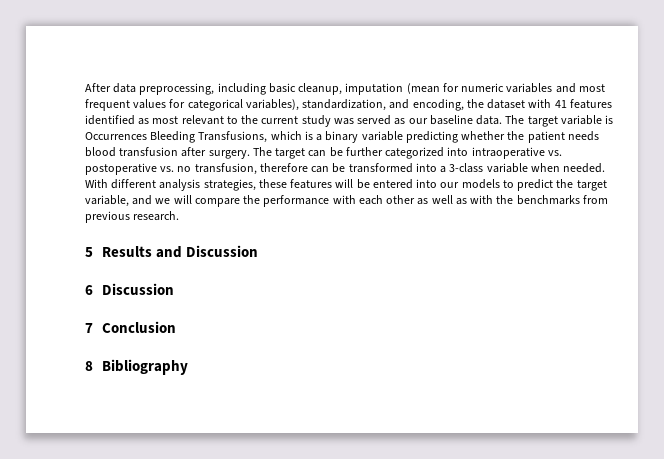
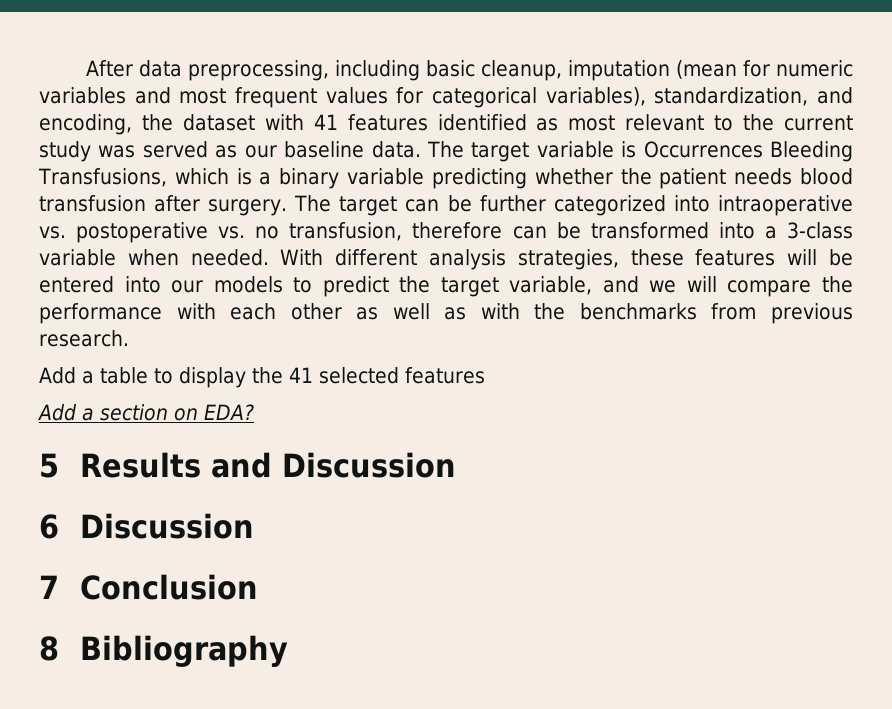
(180, 216) none -> [39,367,485,388] [38,404,254,421] // Add a table to display the 41 selected features // Add a section on EDA?

